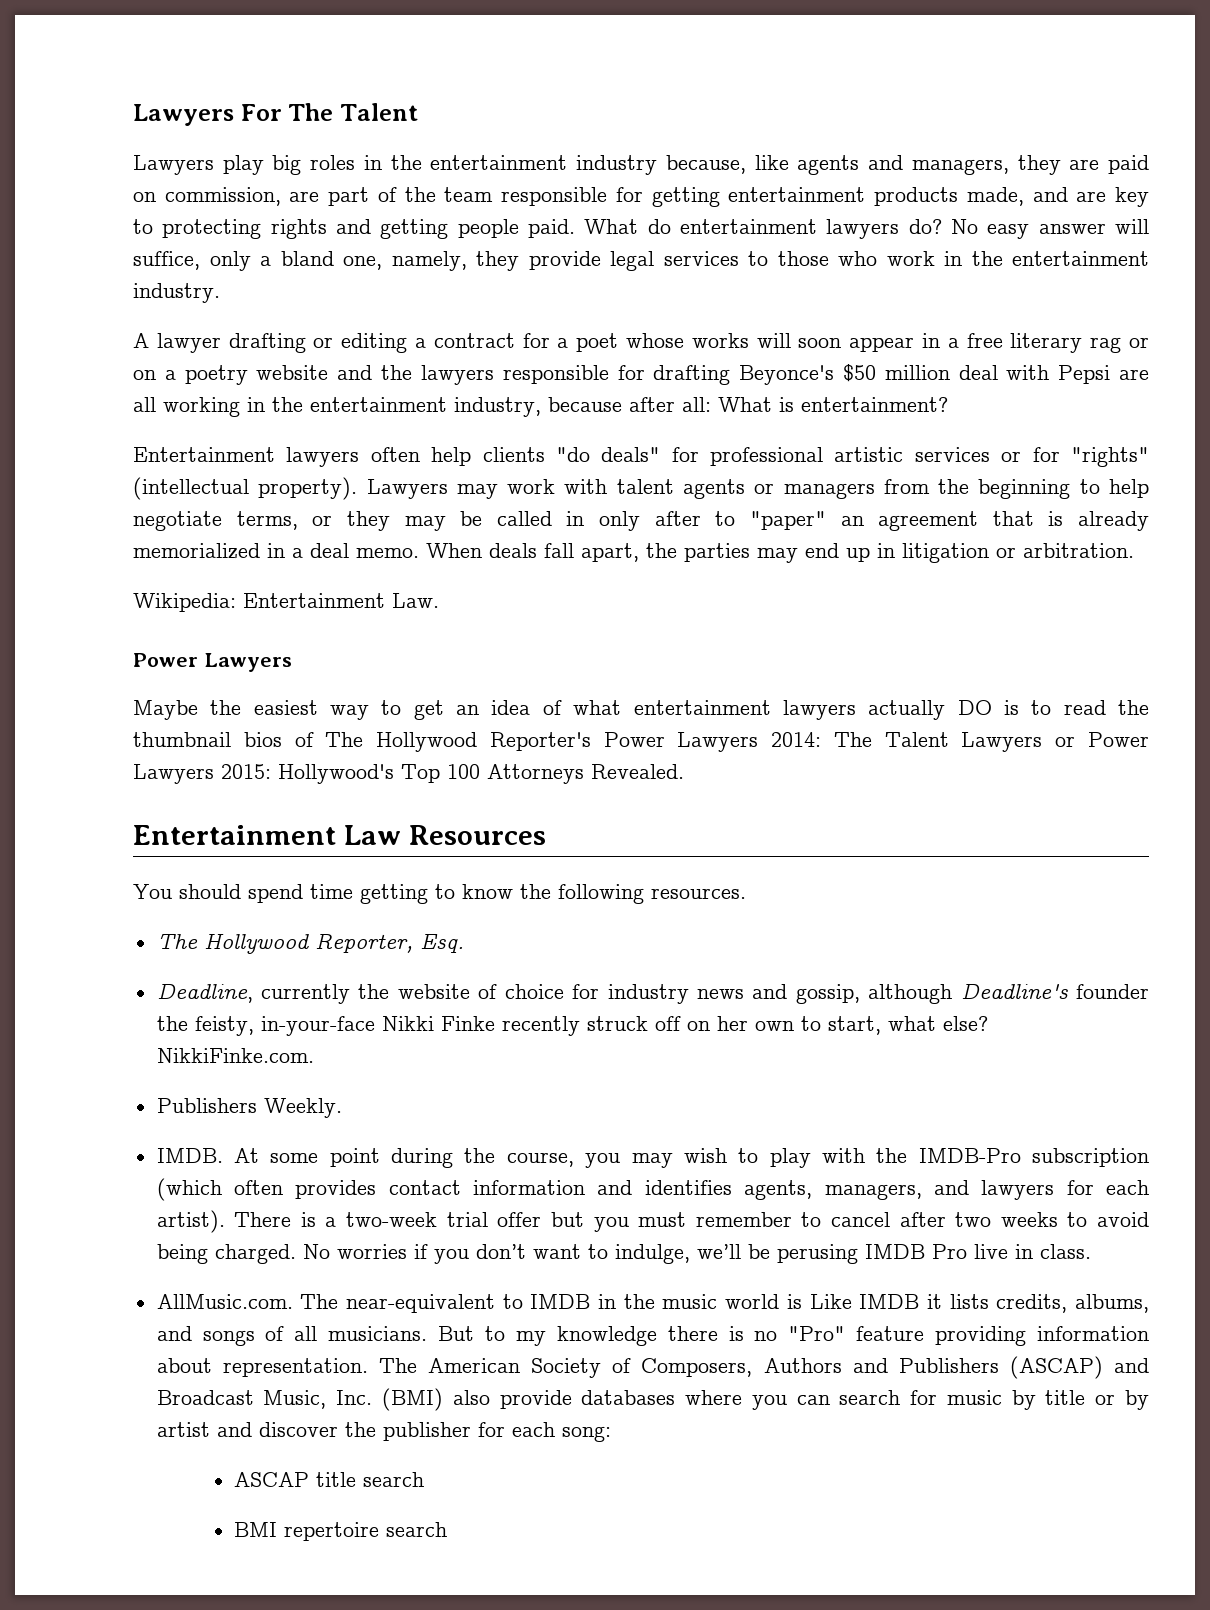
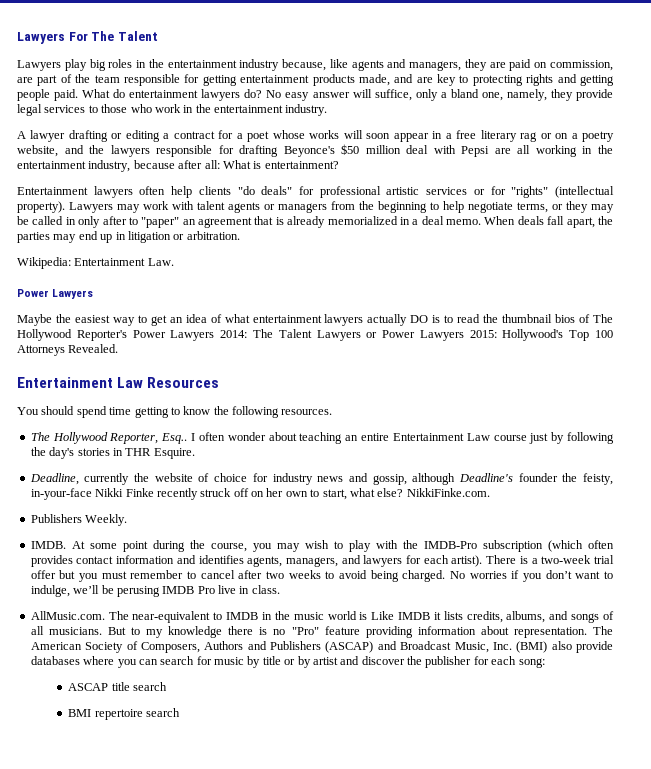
[256,365,329,380] website -> [17,145,58,157] website,
[419,934,464,953] Esq. -> [161,432,614,444] [30,447,195,459] Esq.. I often wonder about teaching an entire Entertainment Law course just by following the day's stories in THR Esquire.

